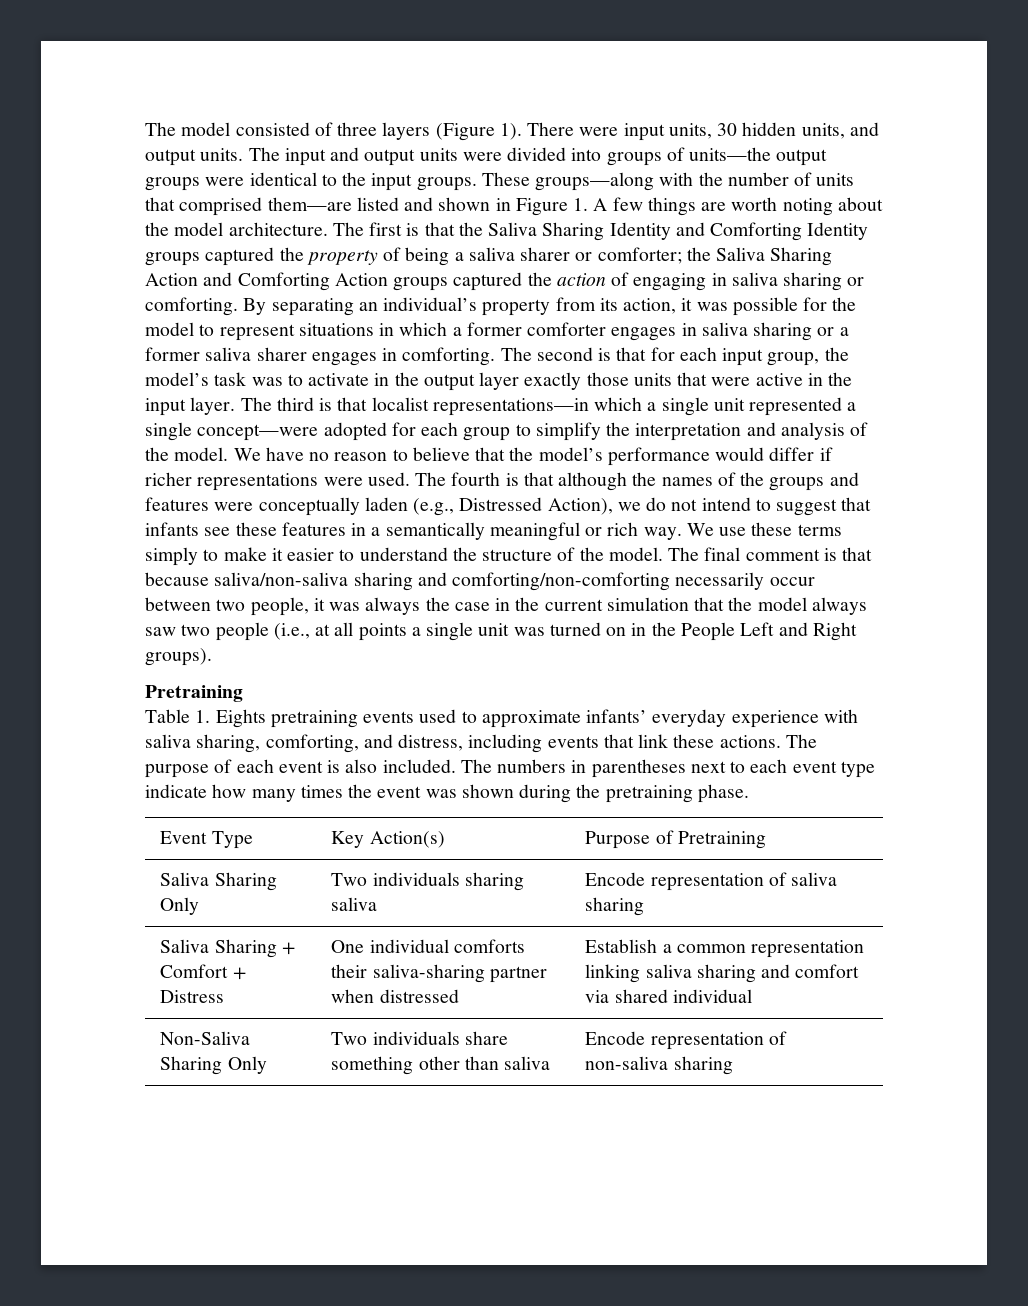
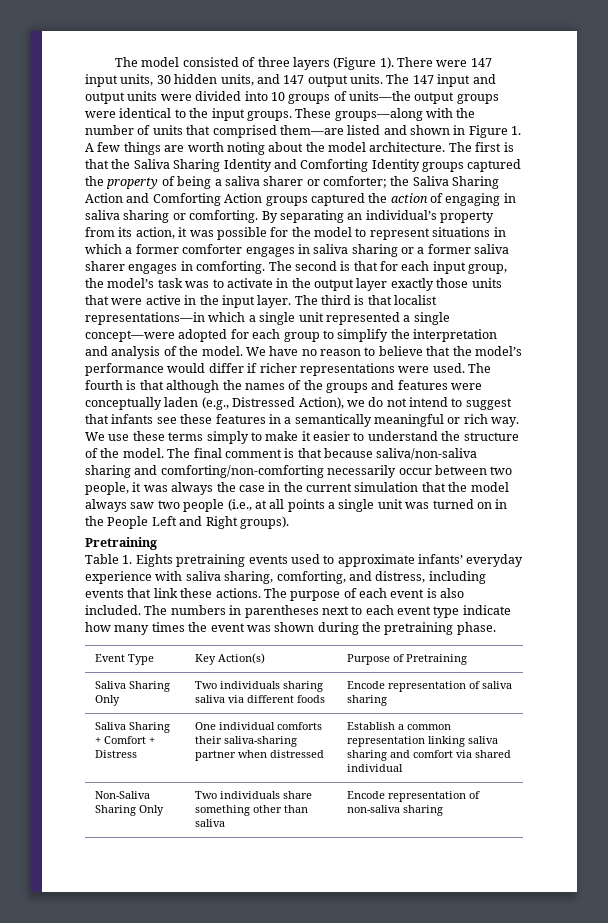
(619, 131) none -> [470,58,492,67] 147
(879, 129) none -> [283,75,305,84] 147
(280, 154) none -> [412,75,434,84] 147
(602, 154) none -> [270,92,285,101] 10
(378, 904) none -> [227,695,325,703] via different foods

